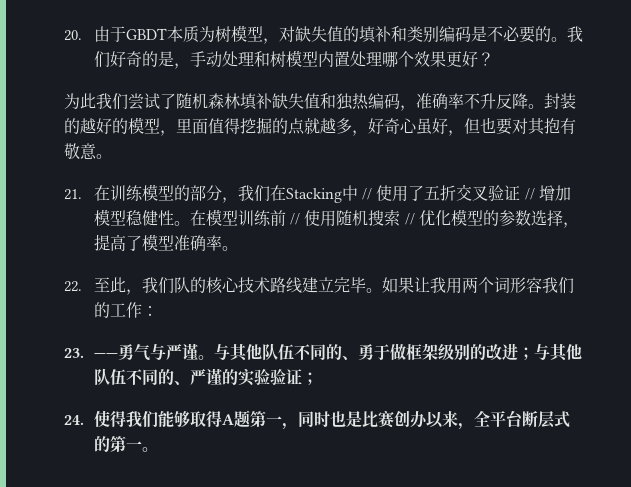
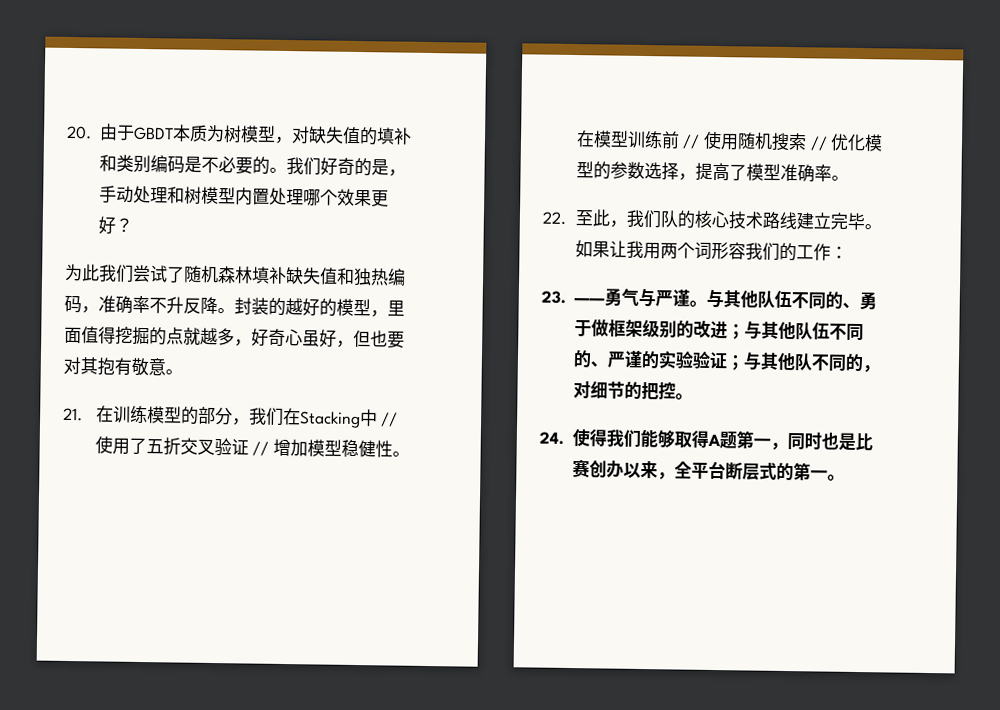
(318, 378) none -> [742,351,880,373] [572,380,693,400] 与其他队不同的，对细节的把控。

